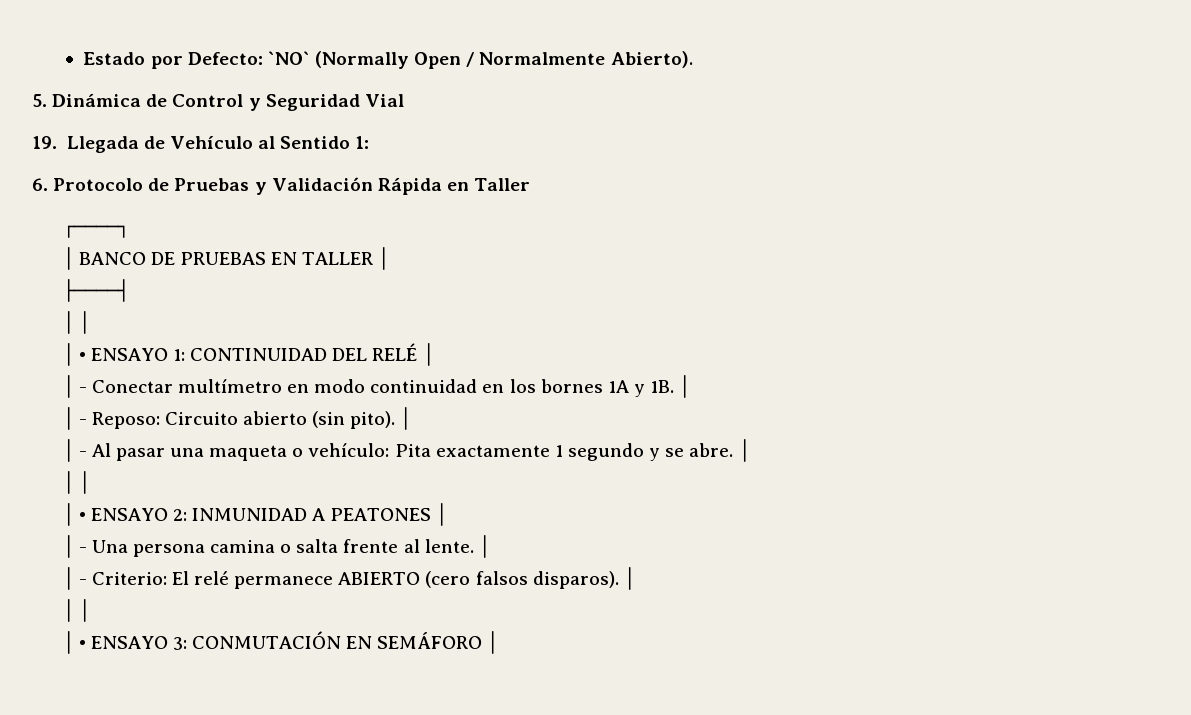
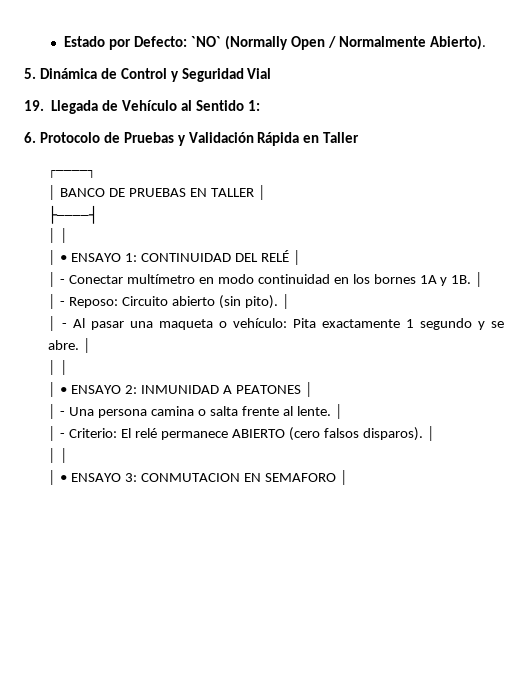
[192,631,483,649] CONMUTACIÓN EN SEMÁFORO -> [141,473,336,482] CONMUTACION EN SEMAFORO

